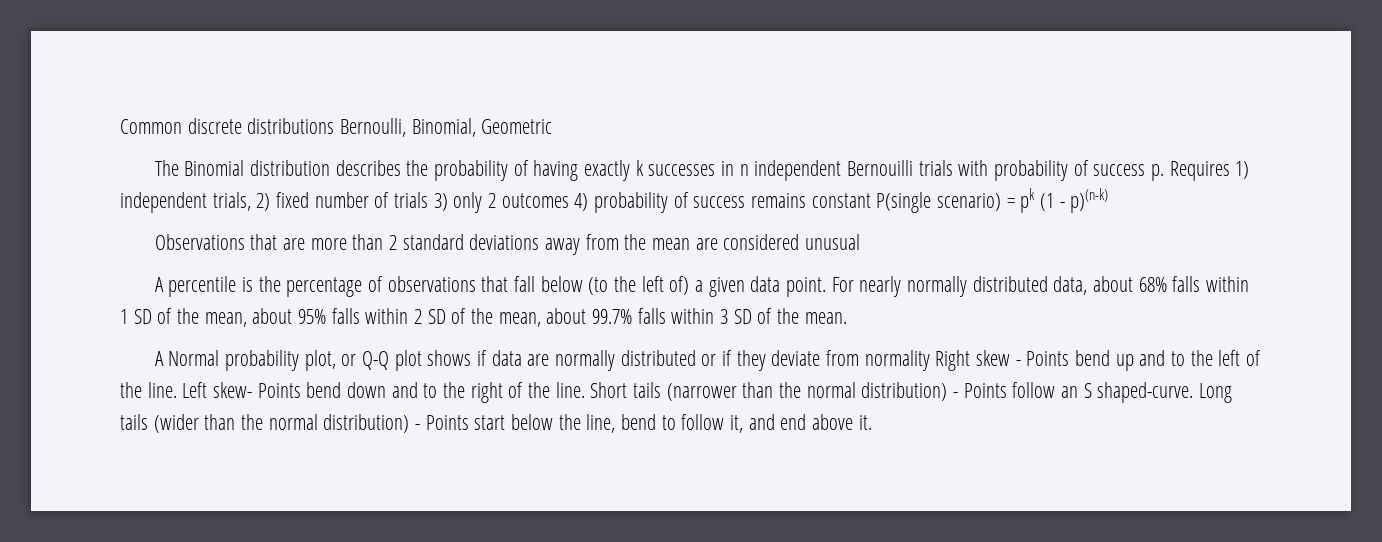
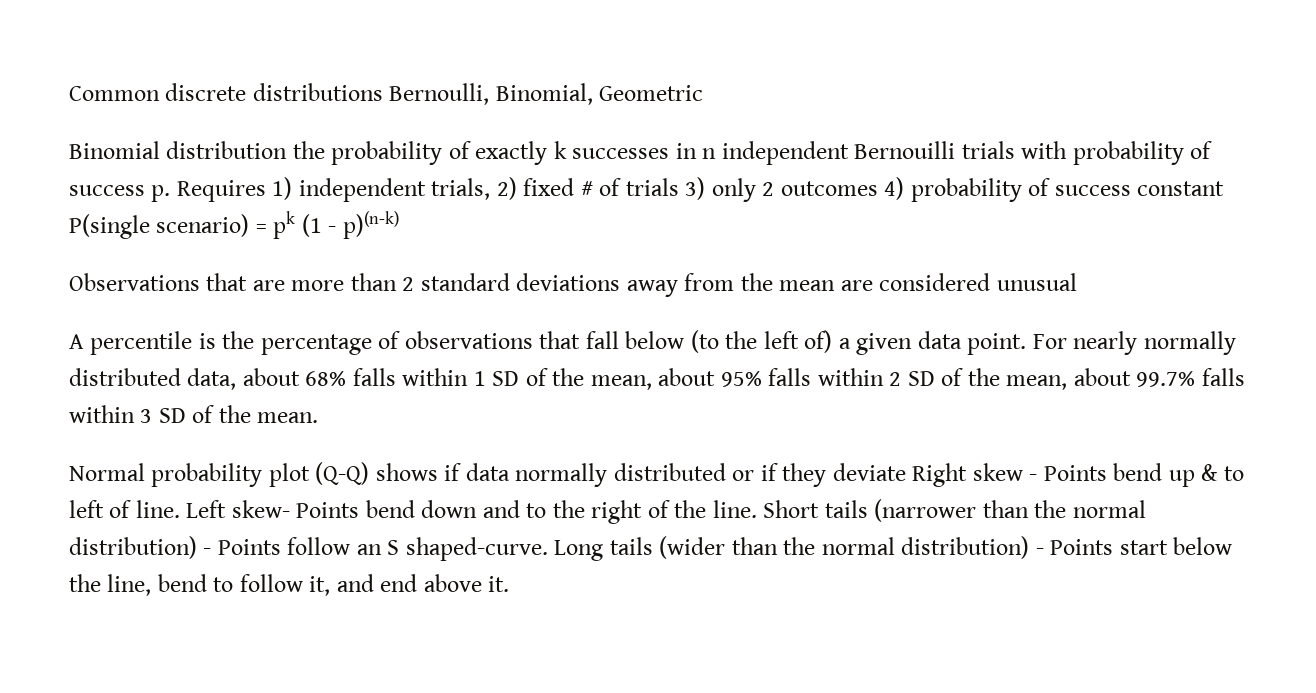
[154,160,179,176] The -> (704, 93) none
[335,160,401,176] describes -> (288, 150) none
[533,160,579,181] having -> (471, 150) none
[314,192,369,208] number -> [580,181,593,196] #
[751,193,807,208] remains -> (1131, 190) none
[154,351,164,366] A -> (319, 417) none
[304,350,422,371] plot, or Q-Q plot -> [268,462,370,487] plot (Q-Q)
[527,354,550,366] are -> (510, 472) none
[825,350,930,371] from normality -> (906, 472) none
[1139,350,1213,366] and to the -> [1201,464,1244,481] & to
[120,382,142,398] the -> (132, 509) none

